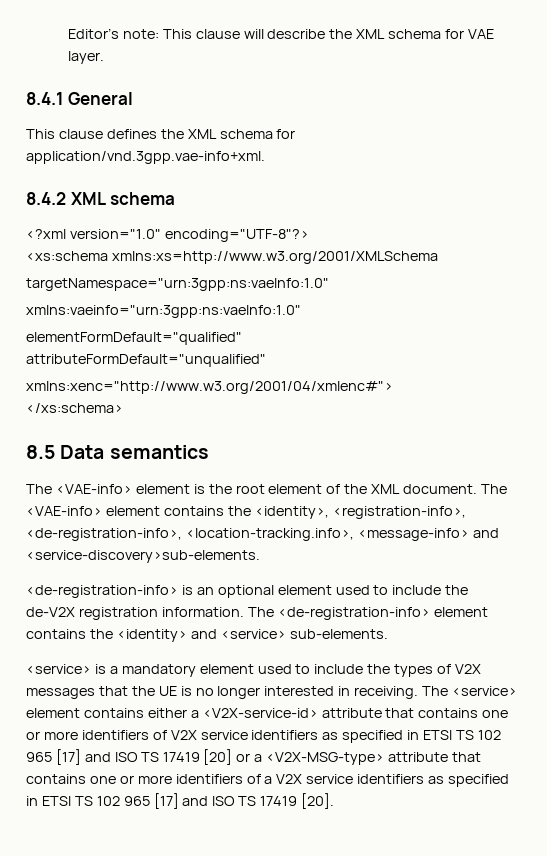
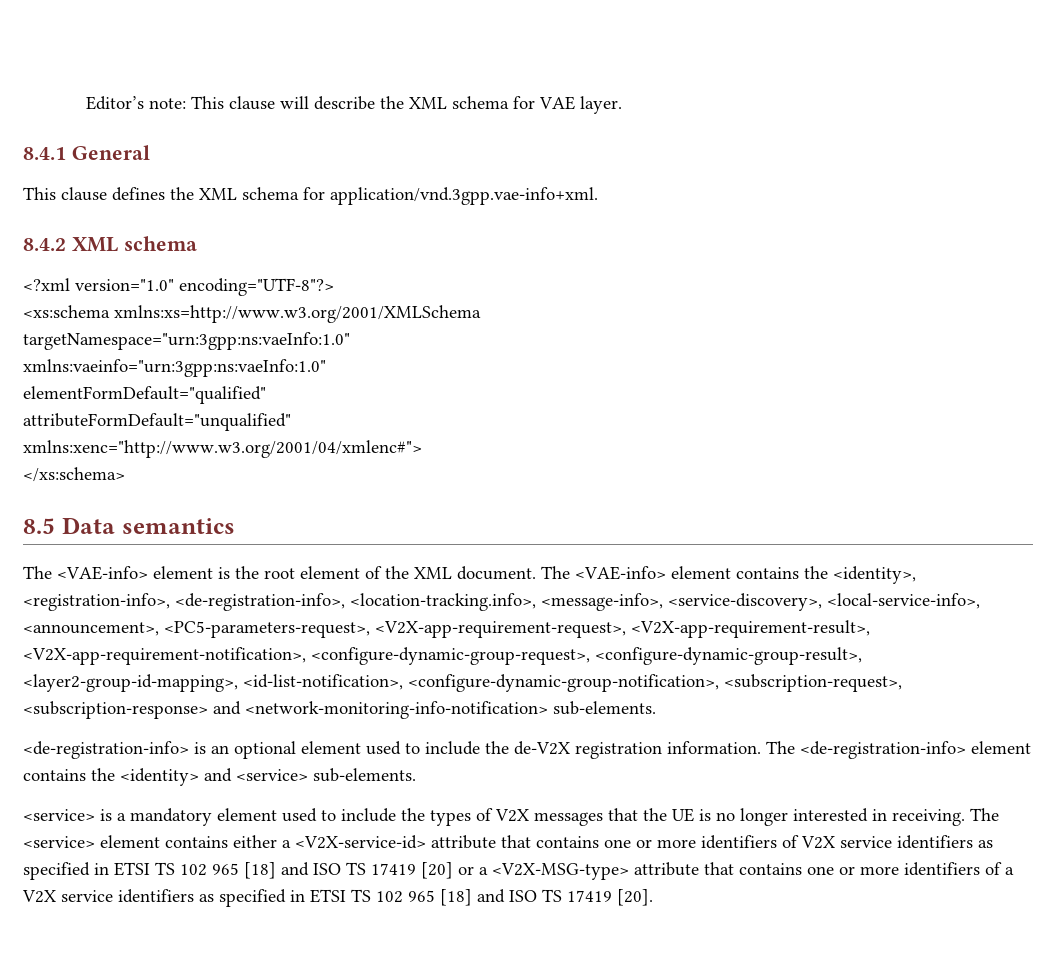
[357,528,499,541] [26,550,260,563] <message-info> and <service-discovery>sub-elements. -> [541,593,980,611] [23,620,870,638] [23,647,862,665] [23,674,902,692] [23,701,656,719] <message-info>, <service-discovery>, <local-service-info>, <announcement>, <PC5-parameters-request>, <V2X-app-requirement-request>, <V2X-app-requirement-result>, <V2X-app-requirement-notification>, <configure-dynamic-group-request>, <configure-dynamic-group-result>, <layer2-group-id-mapping>, <id-list-notification>, <configure-dynamic-group-notification>, <subscription-request>, <subscription-response> and <network-monitoring-info-notification> sub-elements.
[55,749,81,765] [17] -> [244,862,276,879] [18]
[153,793,179,809] [17] -> [440,889,472,906] [18]

